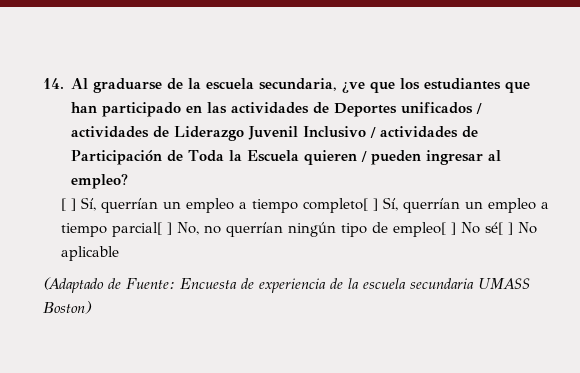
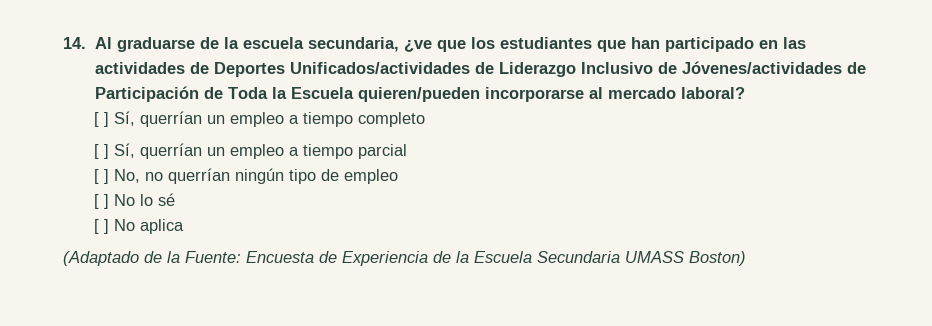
[401,102,483,114] [71,126,459,141] unificados / actividades de Liderazgo Juvenil Inclusivo / actividades -> [289,61,842,77] Unificados/actividades de Liderazgo Inclusivo de Jóvenes/actividades
[304,150,502,165] [71,174,129,189] [60,197,549,213] [60,222,162,237] quieren / pueden ingresar al empleo? // [ ] Sí, querrían un empleo a tiempo completo[ ] Sí, querrían un empleo a tiempo parcial[ -> [357,87,745,102] [93,111,425,127] [93,143,407,159] [93,169,99,184] quieren/pueden incorporarse al mercado laboral? // [ ] Sí, querrían un empleo a tiempo completo // [ ] Sí, querrían un empleo a tiempo parcial // [
[392,222,537,237] [60,246,119,261] empleo[ ] No sé[ ] No aplicable -> [343,169,398,184] [93,193,175,209] [93,219,184,234] empleo // [ ] No lo sé // [ ] No aplica
(121, 283) none -> [167,251,181,263] la
[258,278,474,293] experiencia de la escuela secundaria -> [342,251,621,266] Experiencia de la Escuela Secundaria

